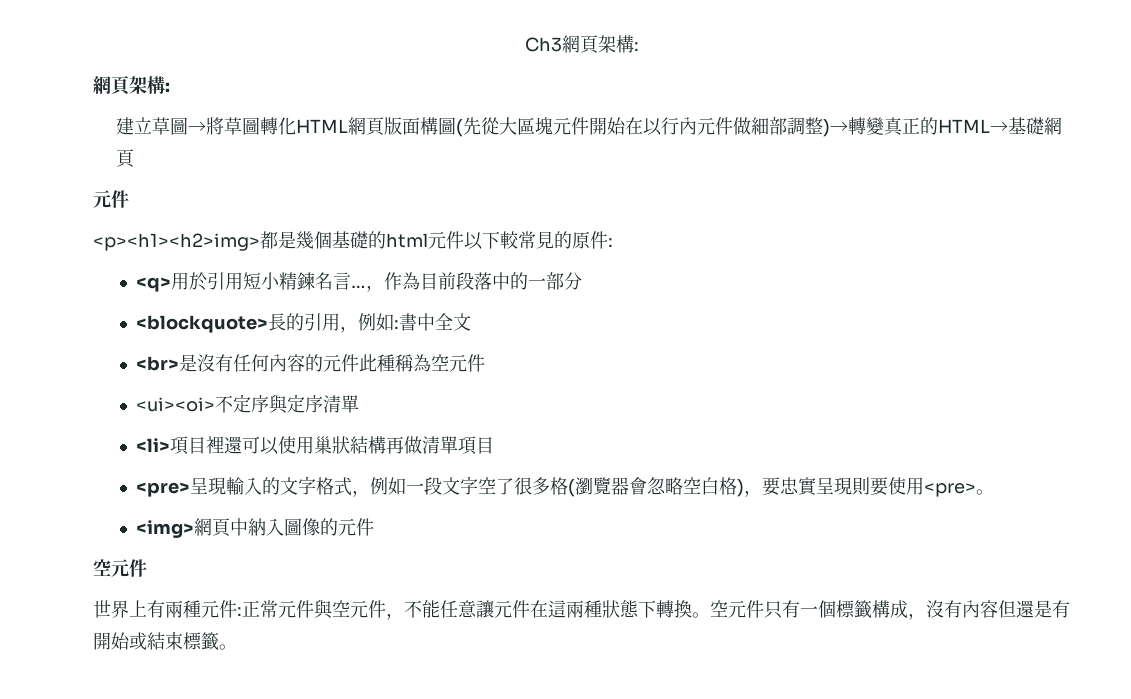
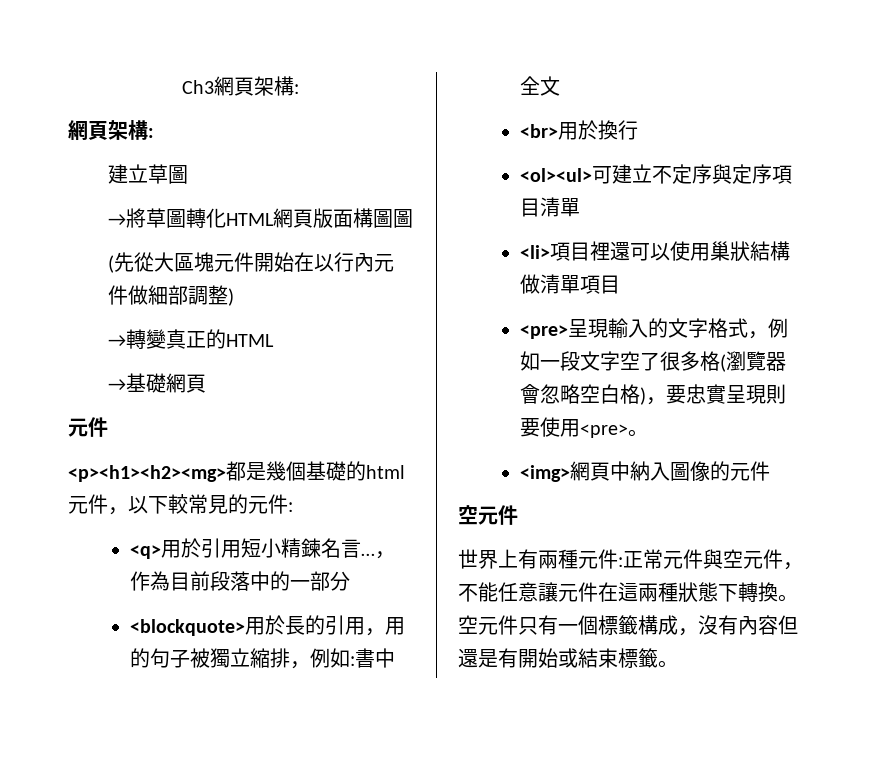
(189, 126) none -> (188, 174) //
(457, 126) none -> [392,209,413,228] 圖 //
[823,119,849,137] )→ -> [227,288,234,306] [107,335,126,347] ) // →
[938,119,1009,133] HTML→ -> [225,334,274,347] [107,379,126,391] HTML // →
[93,233,260,251] <p><h1><h2>img> -> [68,465,226,482] <p><h1><h2><mg>
(464, 240) none -> [108,507,128,515] ，
[572,231,590,249] 原 -> [248,496,268,514] 元
(268, 324) none -> [244,615,285,635] 用於
(358, 329) none -> [384,617,405,635] [129,648,310,669] 用的句子被獨立縮排，
[178,354,485,372] [135,397,215,412] 是沒有任何內容的元件此種稱為空元件 // <ui><oi> -> [557,120,638,140] [519,164,652,184] 用於換行 // <ol><ul>可建立
(323, 404) none -> [771,165,792,184] [519,198,540,217] 項目
[385,436,404,454] 再 -> (790, 251) none

